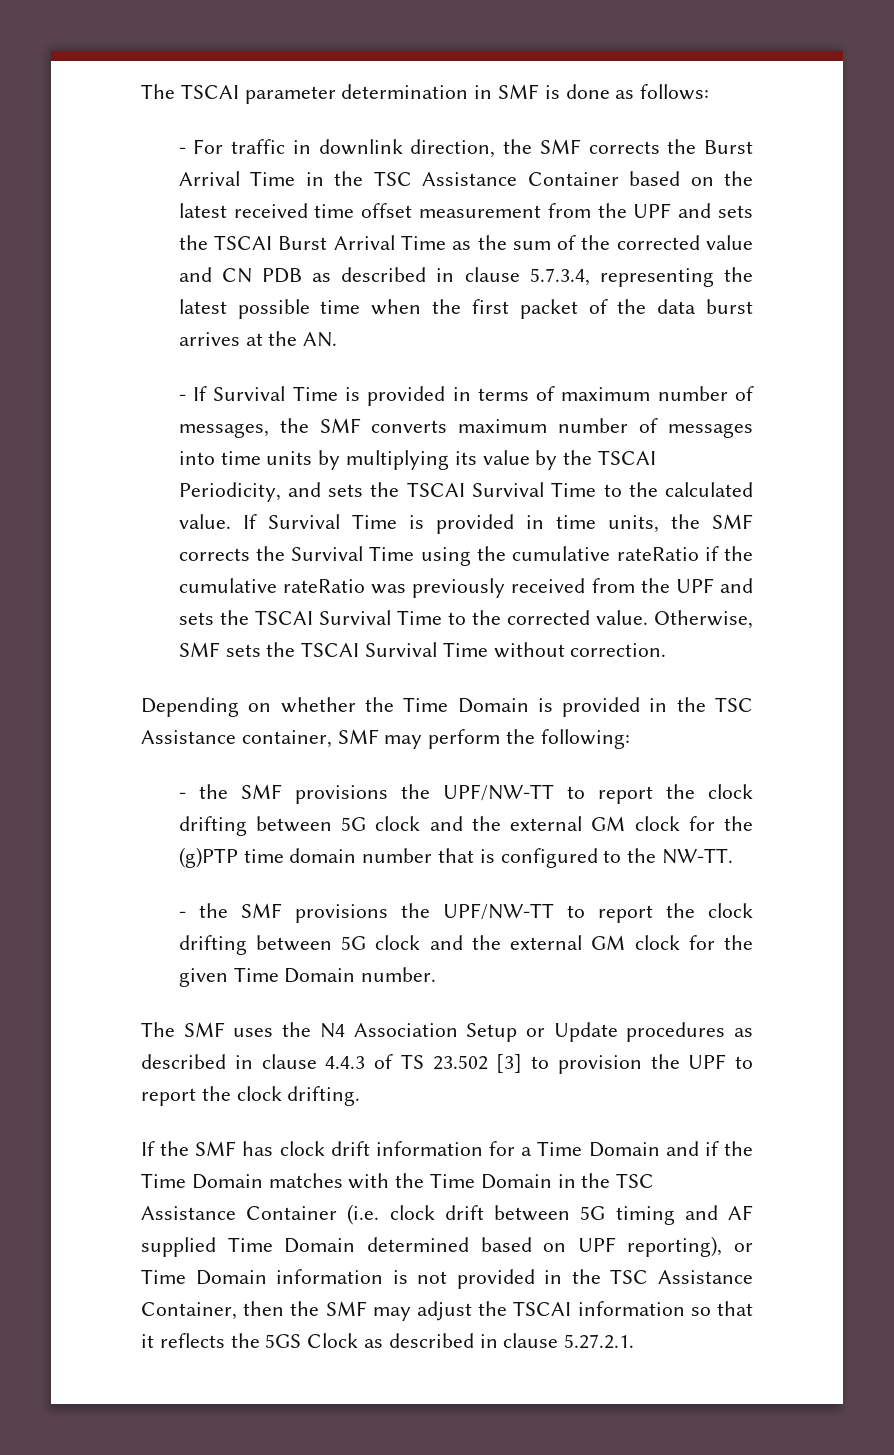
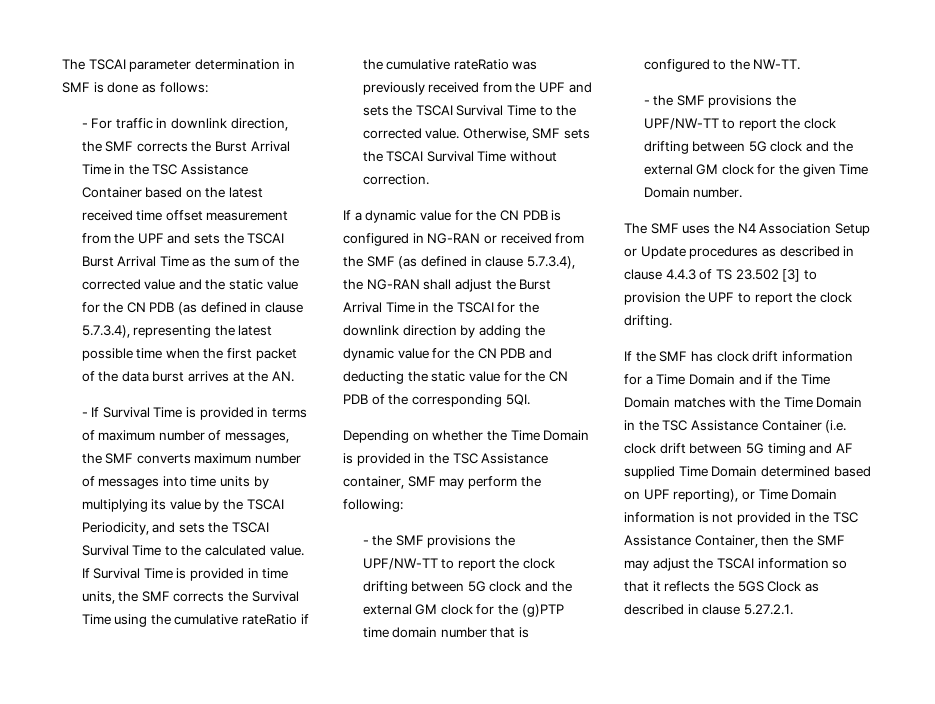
[221,267,590,286] CN PDB as described in clause 5.7.3.4, -> [205,279,298,290] [81,302,304,315] [81,325,130,338] the static value for the CN PDB (as defined in clause 5.7.3.4),
(667, 650) none -> [343,210,562,223] [343,233,585,246] [343,256,575,269] [343,279,552,292] [343,302,539,313] [343,325,545,338] [343,348,552,361] [343,371,568,384] [343,394,530,407] // If a dynamic value for the CN PDB is configured in NG-RAN or received from the SMF (as defined in clause 5.7.3.4), the NG-RAN shall adjust the Burst Arrival Time in the TSCAI for the downlink direction by adding the dynamic value for the CN PDB and deducting the static value for the CN PDB of the corresponding 5QI.

